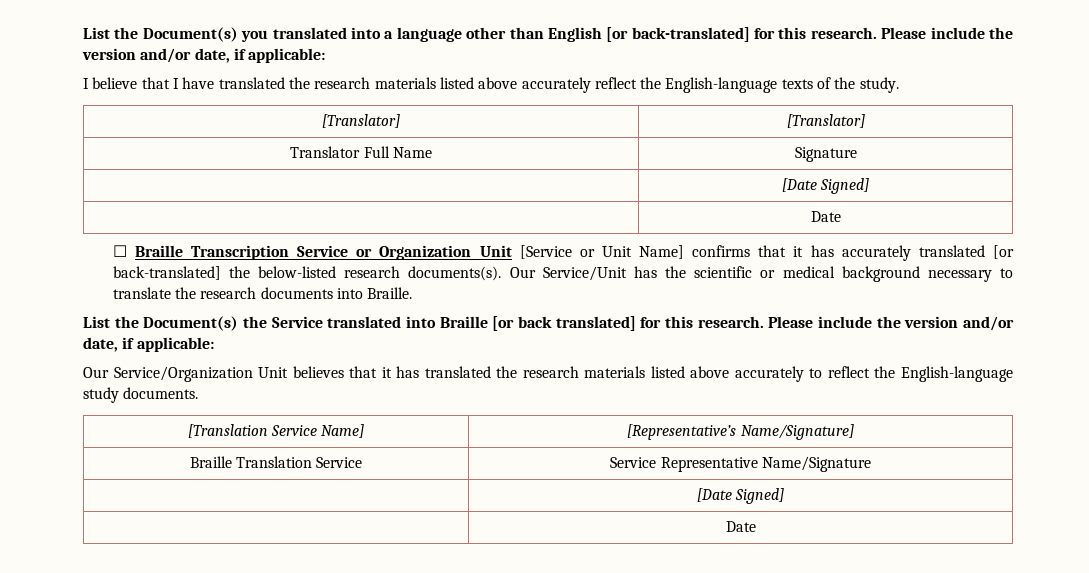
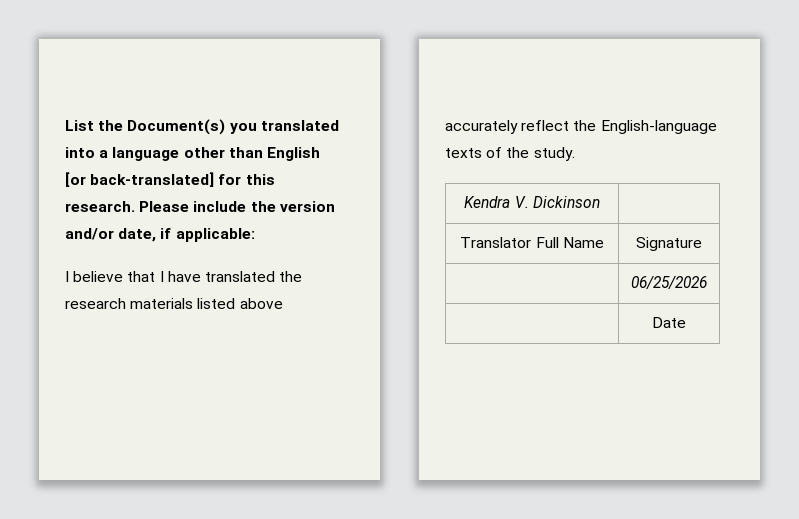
[322,114,400,128] [786,114,865,128] [Translator] | [Translator] -> [464,196,600,208] Kendra V. Dickinson |
[781,178,870,194] [810,211,841,222] [112,245,1015,261] [112,266,1013,282] [112,287,413,299] [83,316,1014,331] [83,337,214,352] [83,366,1013,382] [83,387,199,403] [187,424,365,438] [627,424,854,440] [189,456,363,468] [610,456,871,472] [696,488,785,504] [725,521,756,532] [Date Signed] // | Date // ☐ Braille Transcription Service or Organization Unit [Service or Unit Name] confirms that it has accurately translated [or back-translated] the below-listed research documents(s). Our Service/Unit has the scientific or medical background necessary to translate the research documents into Braille. // List the Document(s) the Service translated into Braille [or back translated] for this research. Please include the version and/or date, if applicable: // Our Service/Organization Unit believes that it has translated the research materials listed above accurately to reflect the English-language study documents. // [Translation Service Name] | [Representative’s Name/Signature] // Braille Translation Service | Service Representative Name/Signature // | [Date Signed] // | Date -> [631,276,707,289] [652,317,686,328] 06/25/2026 // | Date

